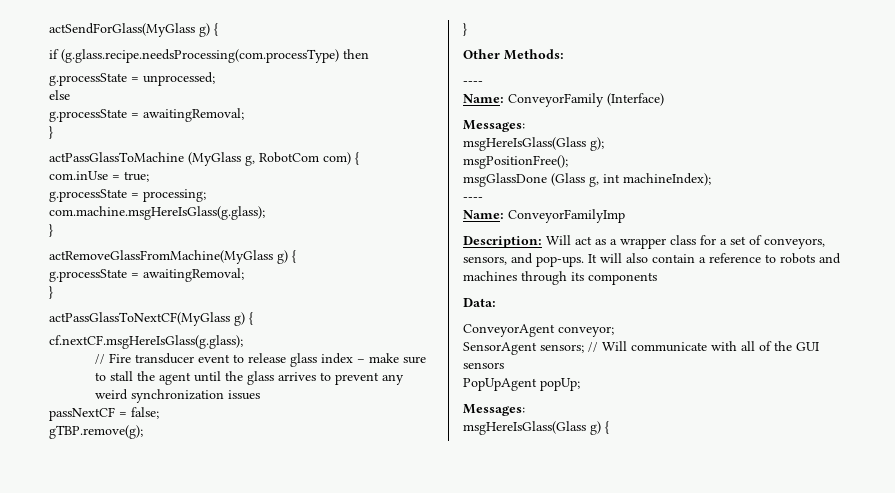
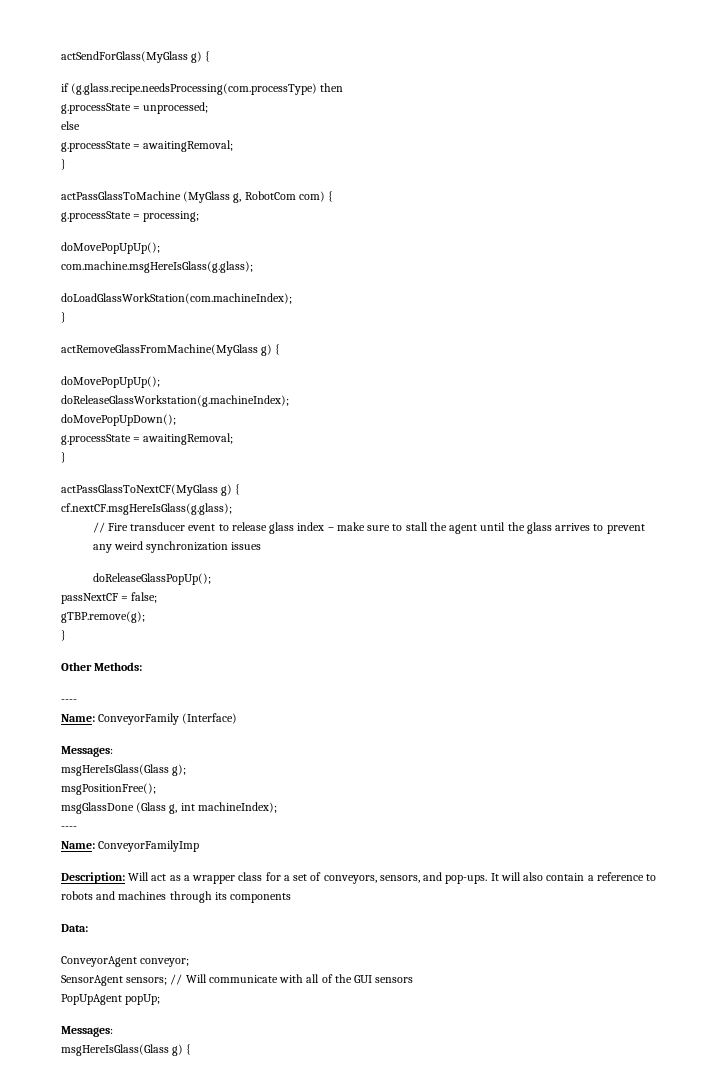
[49,171,149,182] // com.inUse = true; -> (334, 196) none
(206, 195) none -> [61,242,160,254] // doMovePopUpUp();
(265, 213) none -> [61,293,292,304] // doLoadGlassWorkStation(com.machineIndex);
(296, 256) none -> [61,376,160,388] [61,395,289,407] [61,414,176,426] // doMovePopUpUp(); // doReleaseGlassWorkstation(g.machineIndex); // doMovePopUpDown();
(260, 395) none -> [92,573,211,585] // doReleaseGlassPopUp();

